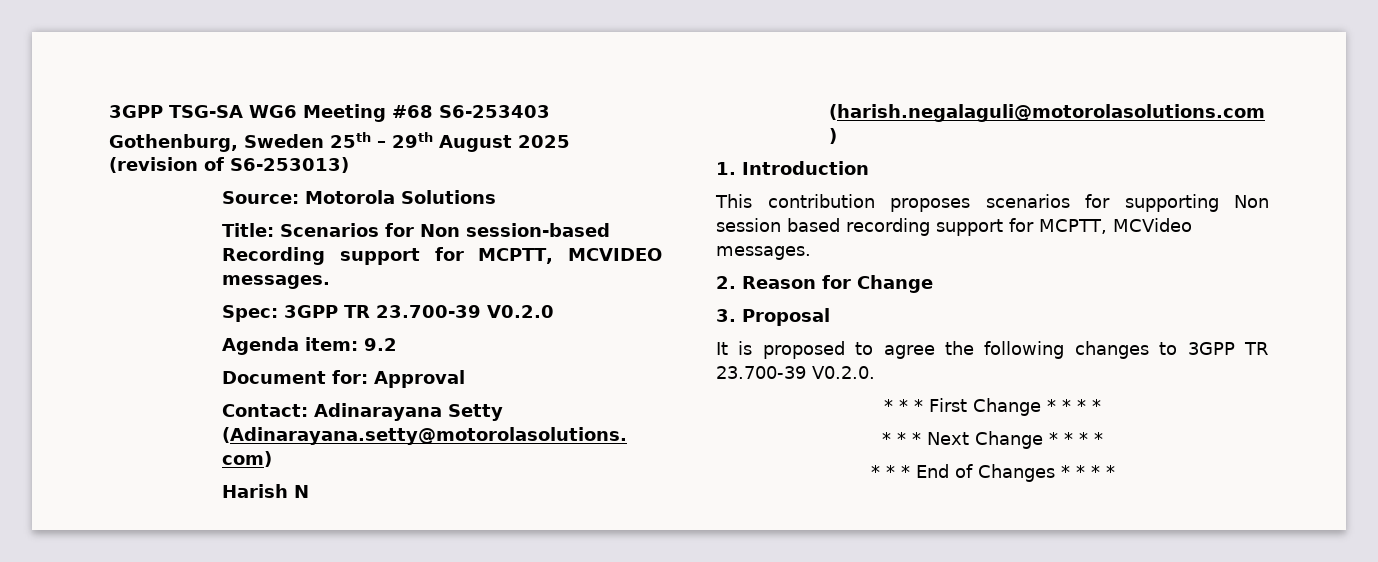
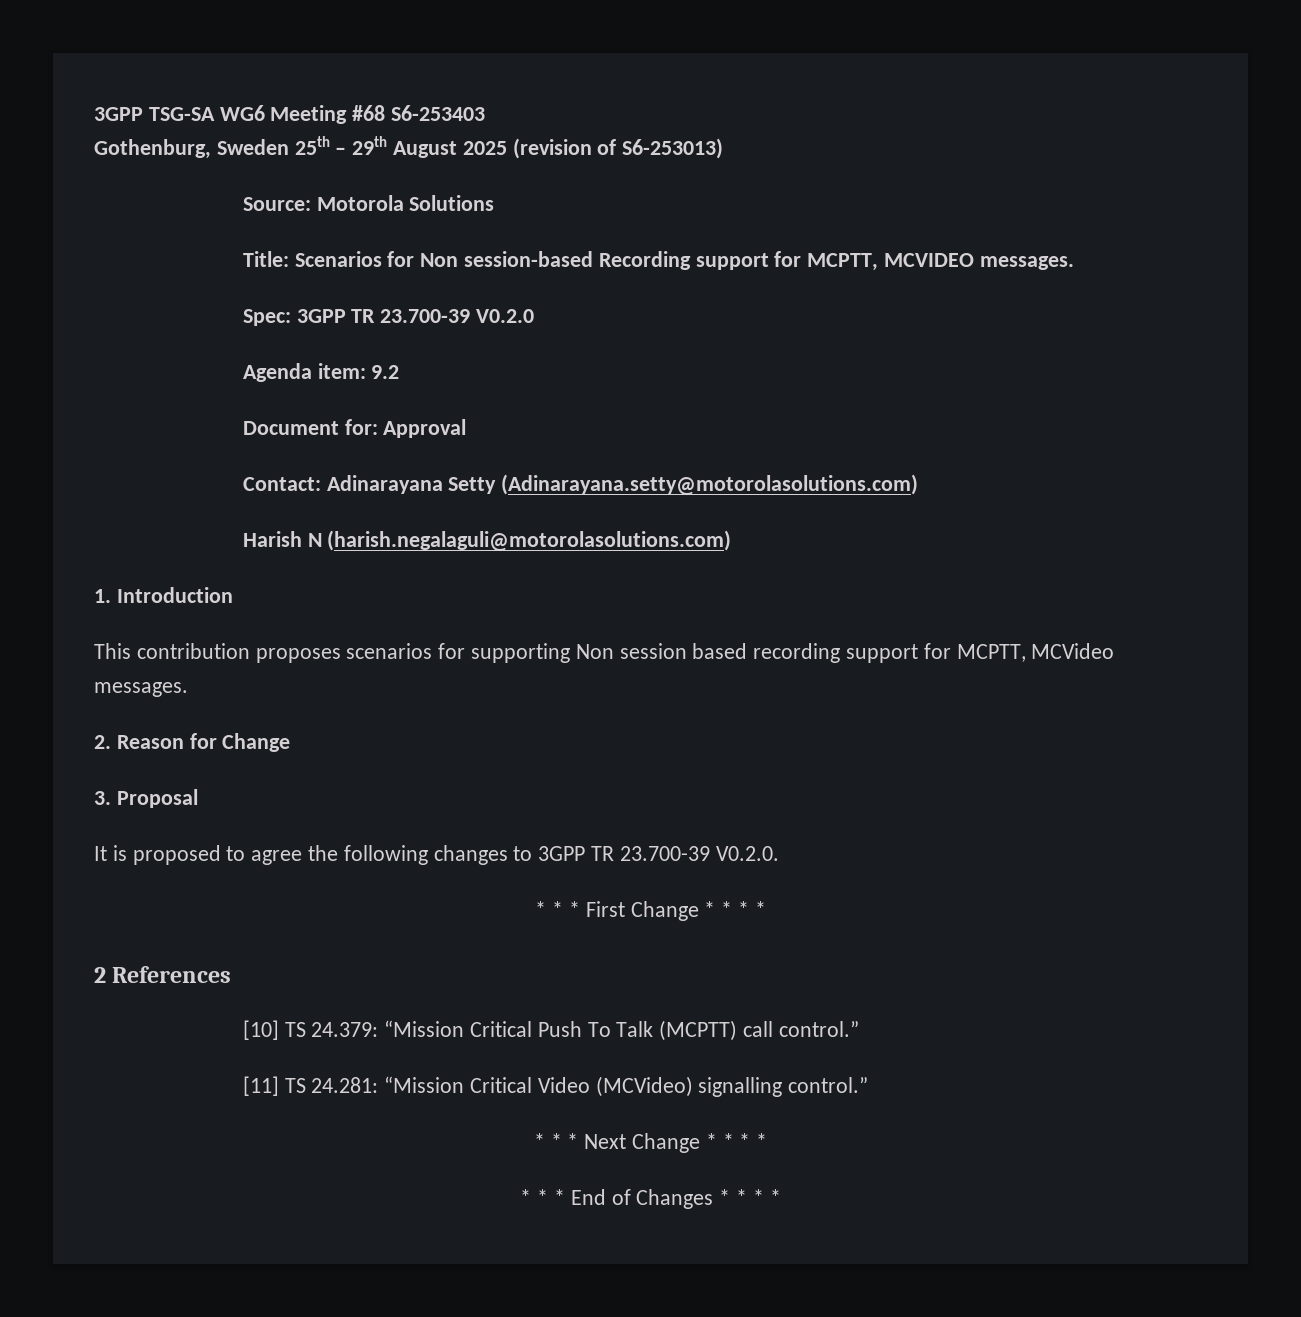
(1101, 405) none -> [94,966,232,983] [242,1020,859,1041] [242,1076,869,1097] // 2 References // [10] TS 24.379: “Mission Critical Push To Talk (MCPTT) call control.” // [11] TS 24.281: “Mission Critical Video (MCVideo) signalling control.”

